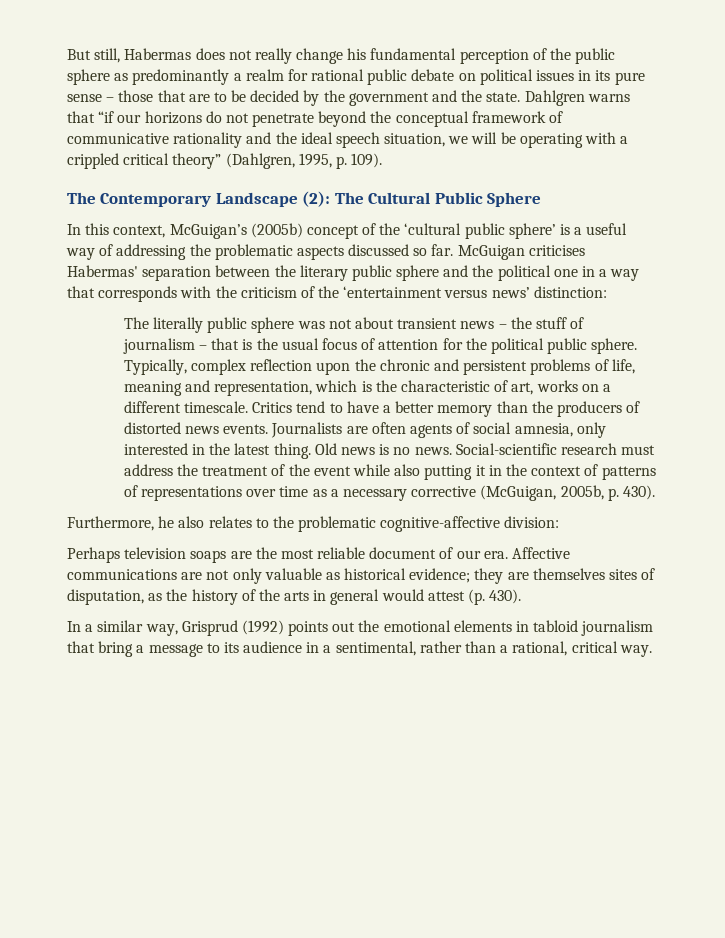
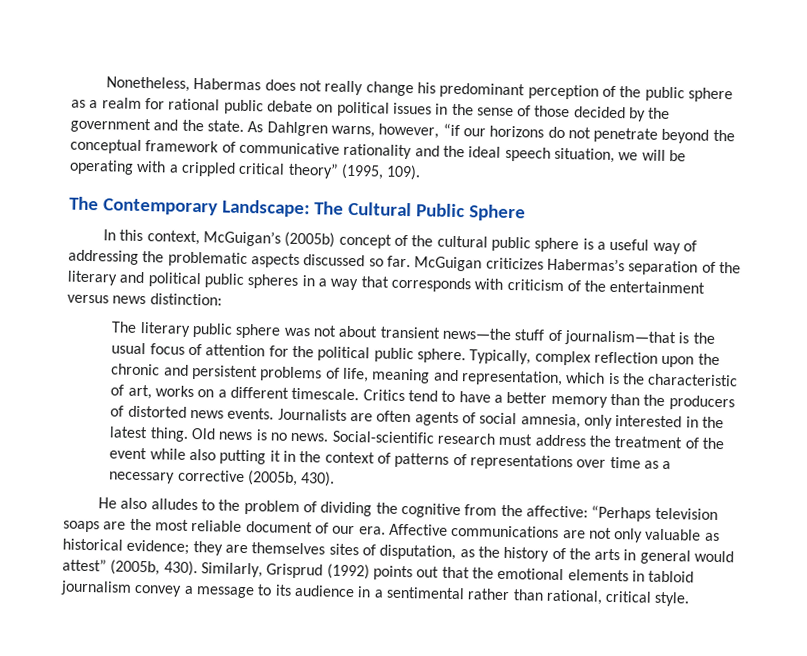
[67,48,121,63] But still, -> [106,76,191,92] Nonetheless,
[370,48,457,60] fundamental -> [439,82,526,99] predominant
[132,69,230,85] predominantly -> (86, 103) none
[595,70,645,85] [67,90,247,102] its pure sense – those that are to be -> [451,103,571,118] the sense of those
[524,90,630,106] [67,111,95,123] Dahlgren warns that -> [247,121,440,139] As Dahlgren warns, however,
[225,153,347,169] (Dahlgren, 1995, p. -> [340,163,384,180] (1995,
[215,191,331,207] Landscape (2): -> [221,199,310,218] Landscape:
[404,223,556,239] ‘cultural public sphere’ -> [436,235,580,253] cultural public sphere
[528,245,585,256] [67,265,578,281] criticises Habermas' separation between the literary public sphere and the political one -> [485,257,741,276] [67,270,299,289] criticizes Habermas’s separation of the literary and political public spheres
[215,286,237,298] the -> (504, 284) none
[343,286,530,298] ‘entertainment versus news’ -> [609,280,706,294] [67,294,147,305] entertainment versus news
[153,317,204,333] literally -> [139,321,191,337] literary
[460,317,585,329] [122,338,240,354] news – the stuff of journalism – that -> [441,327,676,347] news—the stuff of journalism—that
[480,485,655,501] [67,516,560,532] [67,547,120,563] (McGuigan, 2005b, p. 430). // Furthermore, he also relates to the problematic cognitive-affective division: // Perhaps -> [247,470,336,487] [98,497,652,522] (2005b, 430). // He also alludes to the problem of dividing the cognitive from the affective: “Perhaps
[427,589,522,605] [67,620,178,636] attest (p. 430). // In a similar way, -> [62,558,263,578] attest” (2005b, 430). Similarly,
(356, 627) none -> [441,566,470,579] that
[67,641,134,657] that bring -> [134,584,183,597] convey
[335,641,416,656] sentimental, -> [385,586,465,600] sentimental
[500,645,509,653] a -> (544, 595) none
[619,645,652,657] way. -> [654,591,691,607] style.

